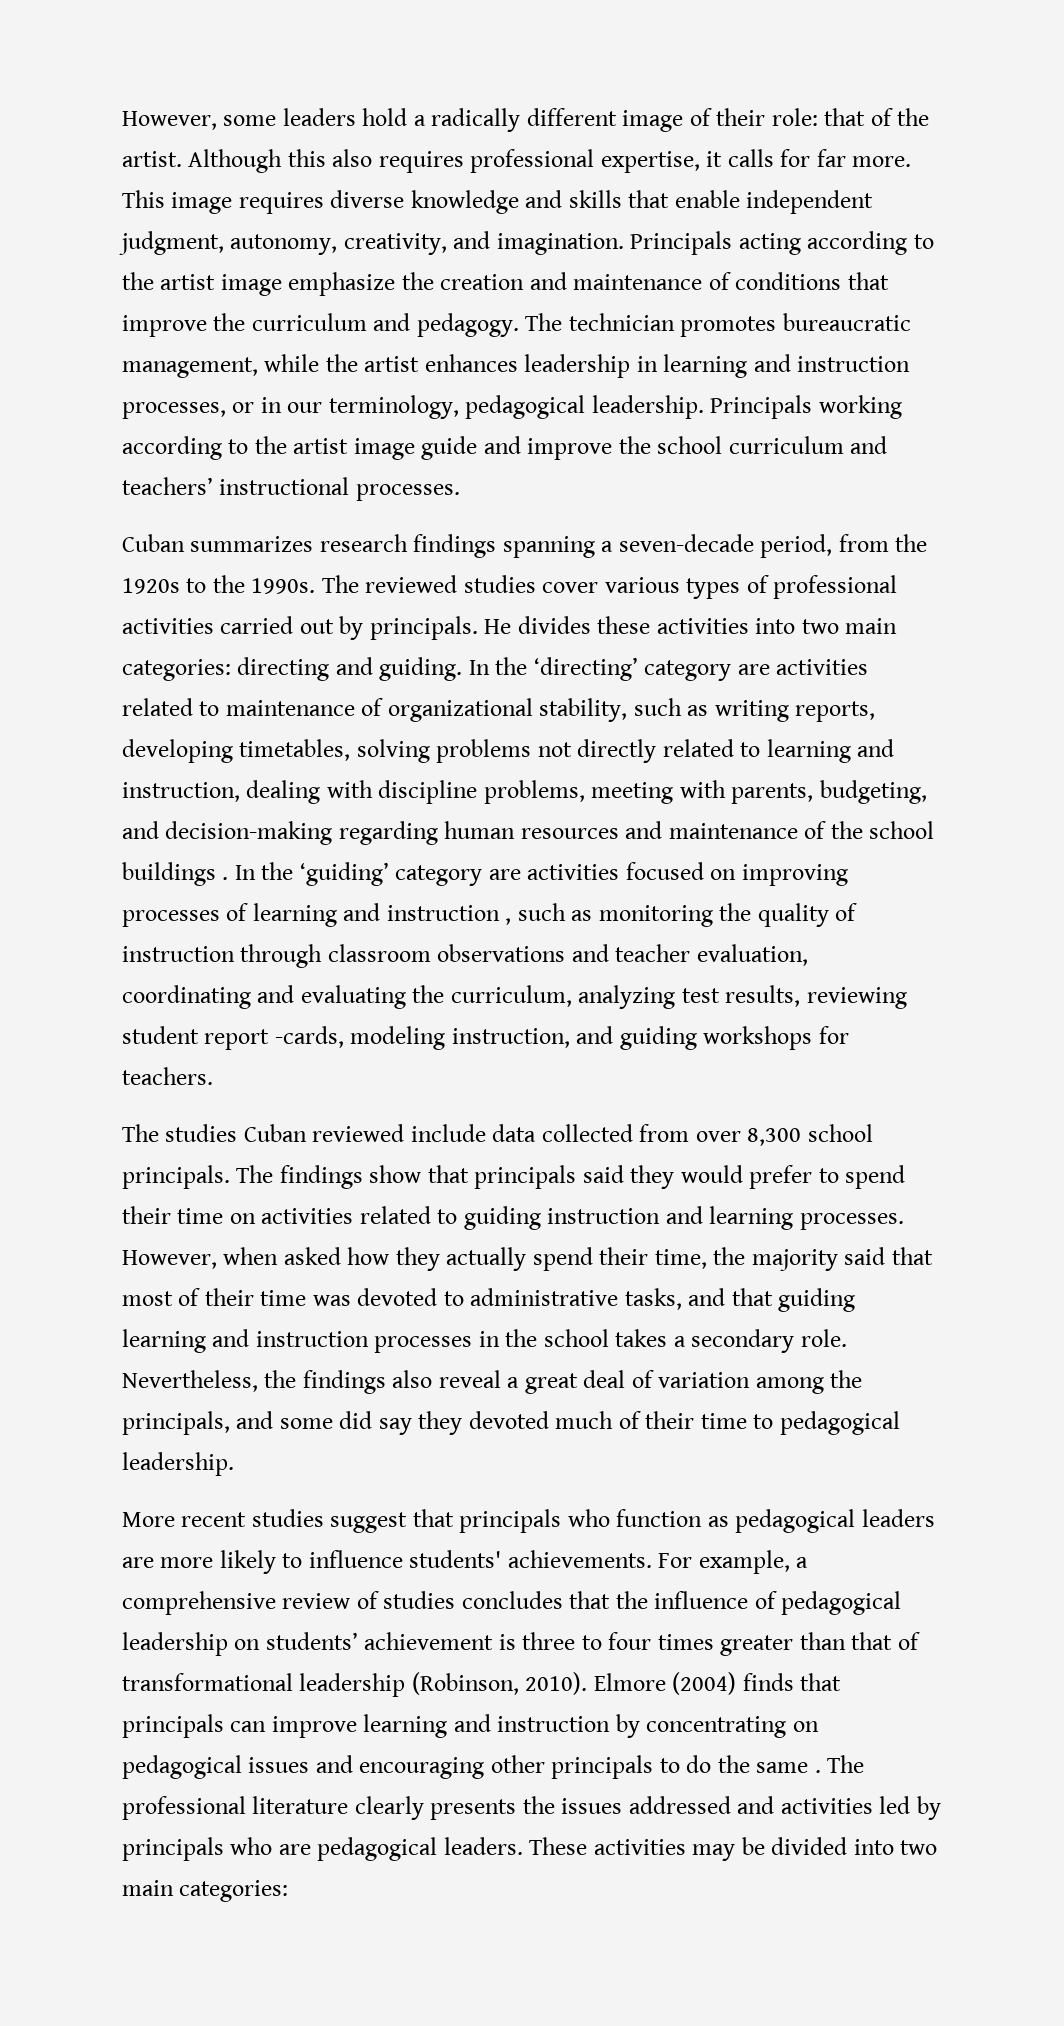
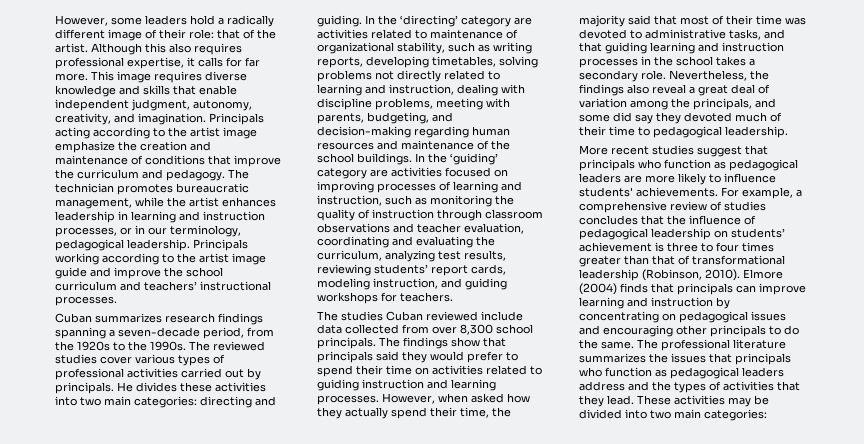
[122,862,229,886] buildings . -> [357,153,412,165] buildings.
[386,905,512,925] instruction , -> [317,195,382,206] instruction,
[122,1026,344,1050] student report -cards, -> [374,264,506,276] students’ report cards,
[756,1762,821,1773] same . -> [601,341,634,349] same.
[354,1796,941,1820] [122,1837,523,1861] clearly presents the issues addressed and activities led by principals who are pedagogical leaders. -> [579,353,791,365] [579,367,784,379] [579,381,800,393] [579,395,634,407] summarizes the issues that principals who function as pedagogical leaders address and the types of activities that they lead.

